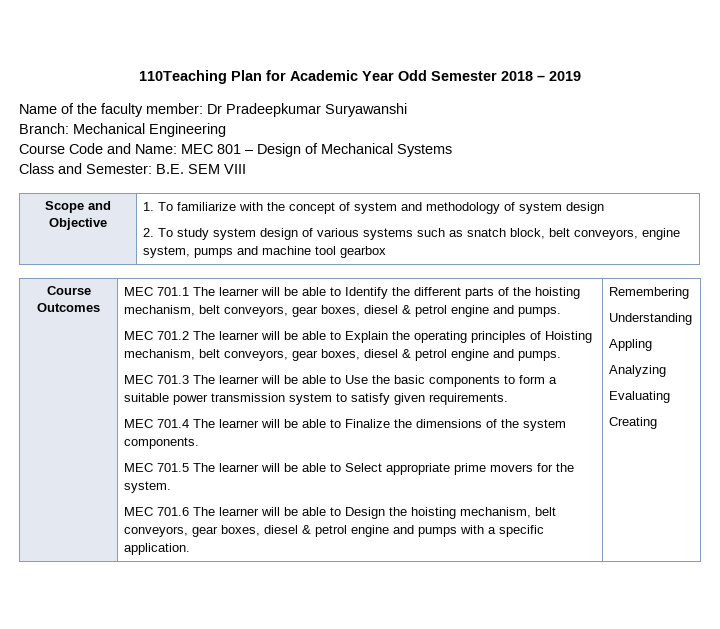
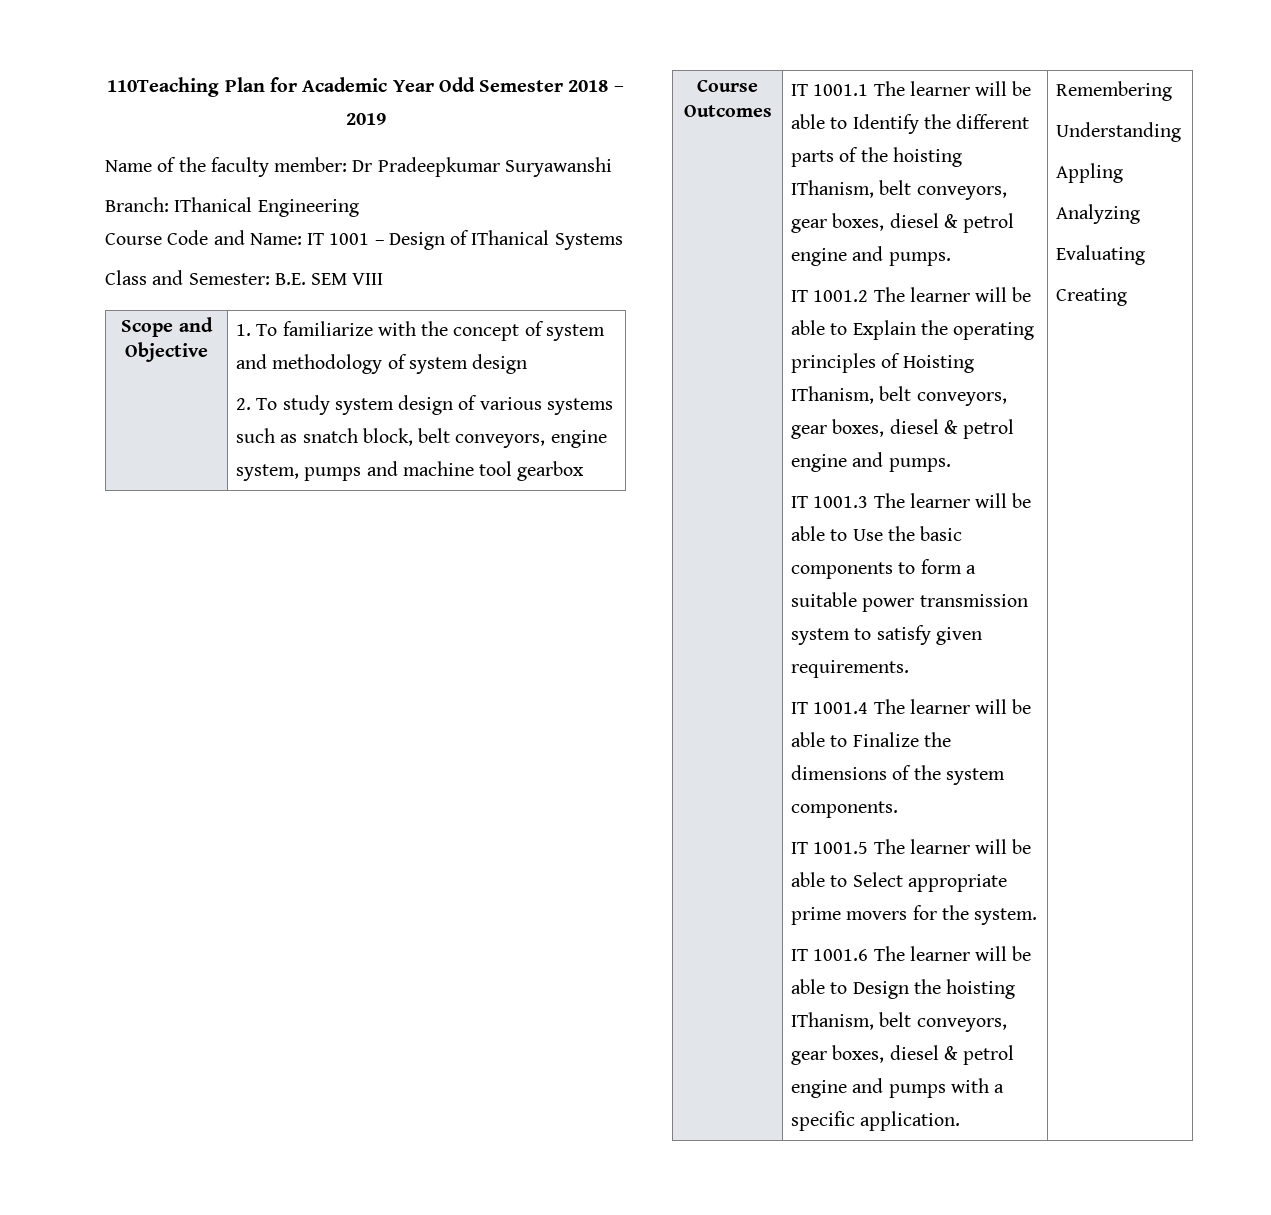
[73,123,145,134] Mechanical -> [174,197,253,212] IThanical
[181,144,241,154] MEC 801 -> [307,233,370,245] IT 1001
[321,143,393,154] Mechanical -> [471,230,550,245] IThanical
[123,287,189,296] MEC 701.1 -> [791,84,869,96] IT 1001.1
[123,305,195,316] mechanism, -> [791,180,875,198] IThanism,
[123,331,189,340] MEC 701.2 -> [791,290,869,302] IT 1001.2
[123,349,195,360] mechanism, -> [791,386,875,404] IThanism,
[123,375,189,384] MEC 701.3 -> [791,496,869,508] IT 1001.3
[123,419,189,428] MEC 701.4 -> [791,702,869,714] IT 1001.4
[123,463,189,472] MEC 701.5 -> [791,842,869,854] IT 1001.5
[123,507,189,516] MEC 701.6 -> [791,949,869,961] IT 1001.6
[459,507,531,518] mechanism, -> [791,1012,875,1030] IThanism,

